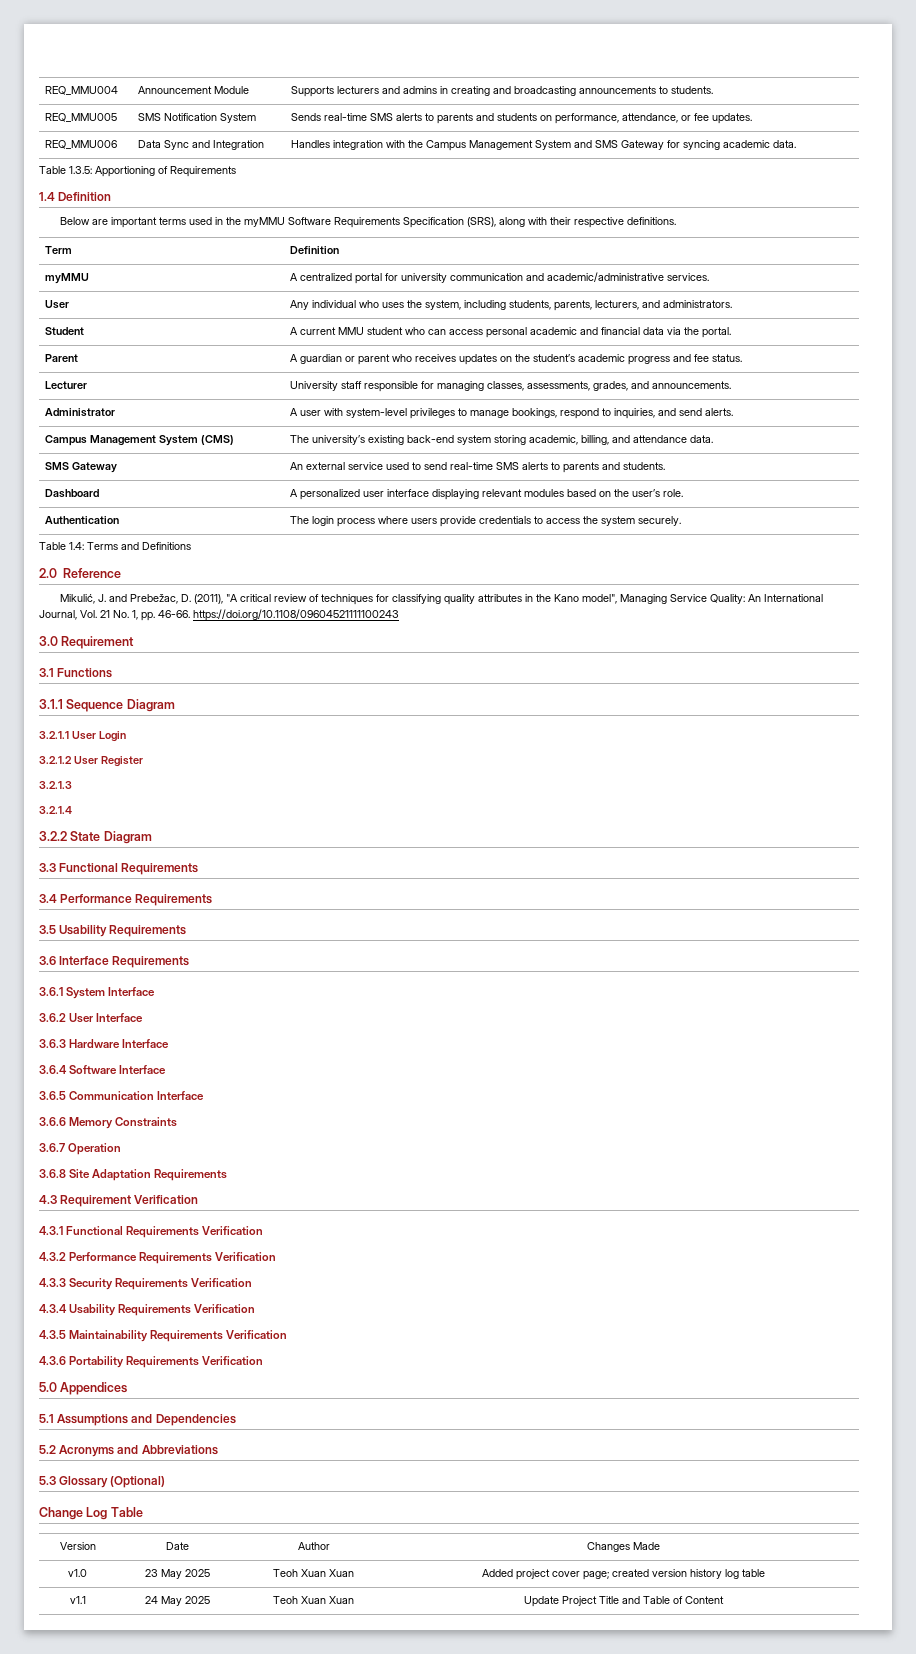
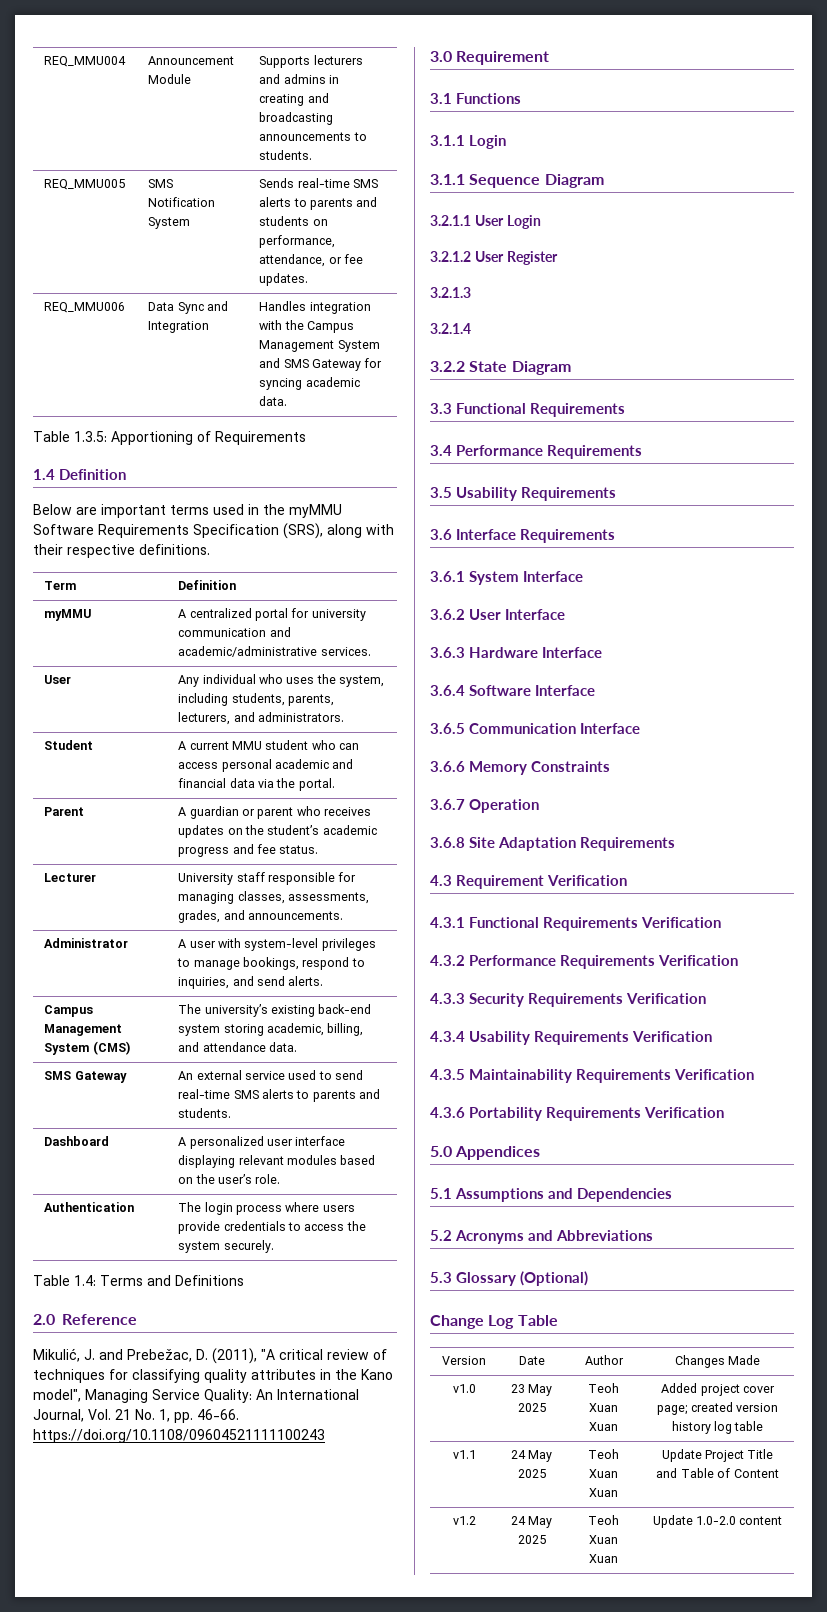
(113, 673) none -> [430,135,506,149] // 3.1.1 Login
(724, 1600) none -> [452,1516,476,1525] [510,1516,553,1528] [517,1535,546,1544] [588,1515,619,1525] [589,1535,618,1544] [589,1554,618,1563] [652,1515,783,1528] // v1.2 | 24 May 2025 | Teoh Xuan Xuan | Update 1.0-2.0 content

